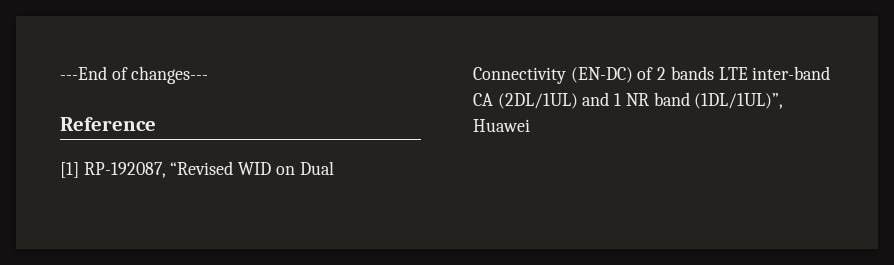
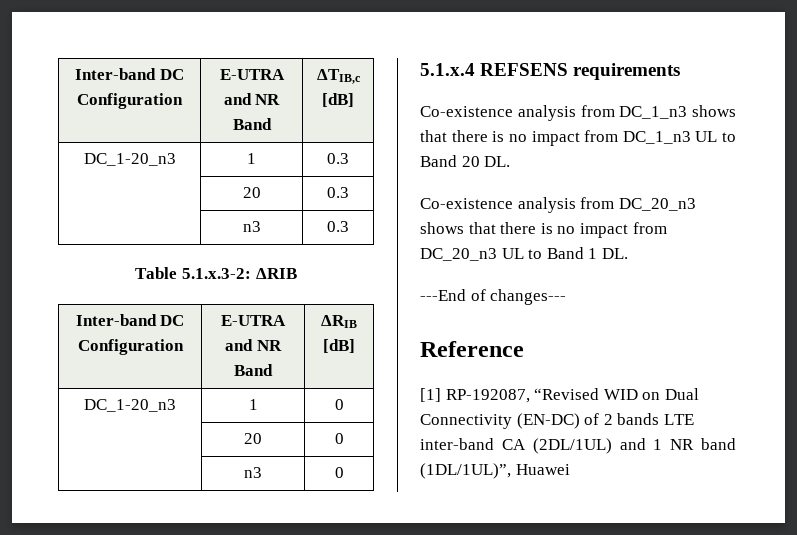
(60, 73) none -> [75,68,184,80] [77,93,183,109] [219,69,285,80] [223,93,281,105] [232,118,272,130] [316,69,361,84] [322,93,354,107] [83,153,176,166] [247,153,256,164] [327,153,349,164] [242,187,261,198] [327,187,349,198] [242,221,261,232] [327,221,349,232] [135,267,297,279] [75,314,185,326] [77,339,184,355] [221,315,286,326] [225,339,282,351] [234,364,273,376] [321,315,357,328] [323,339,355,353] [84,399,176,412] [248,399,258,410] [334,399,344,410] [244,433,262,444] [334,433,344,444] [244,467,262,478] [334,467,344,478] [420,63,681,80] [420,105,736,121] [420,130,736,146] [420,155,511,167] [420,197,696,213] [420,222,667,238] [420,247,628,261] Inter-band DC Configuration | E-UTRA and NR Band | ΔTIB,c [dB] // DC_1-20_n3 | 1 | 0.3 // | 20 | 0.3 // | n3 | 0.3 // Table 5.1.x.3-2: ΔRIB // Inter-band DC Configuration | E-UTRA and NR Band | ΔRIB [dB] // DC_1-20_n3 | 1 | 0 // | 20 | 0 // | n3 | 0 // 5.1.x.4 REFSENS requirements // Co-existence analysis from DC_1_n3 shows that there is no impact from DC_1_n3 UL to Band 20 DL. // Co-existence analysis from DC_20_n3 shows that there is no impact from DC_20_n3 UL to Band 1 DL. //

